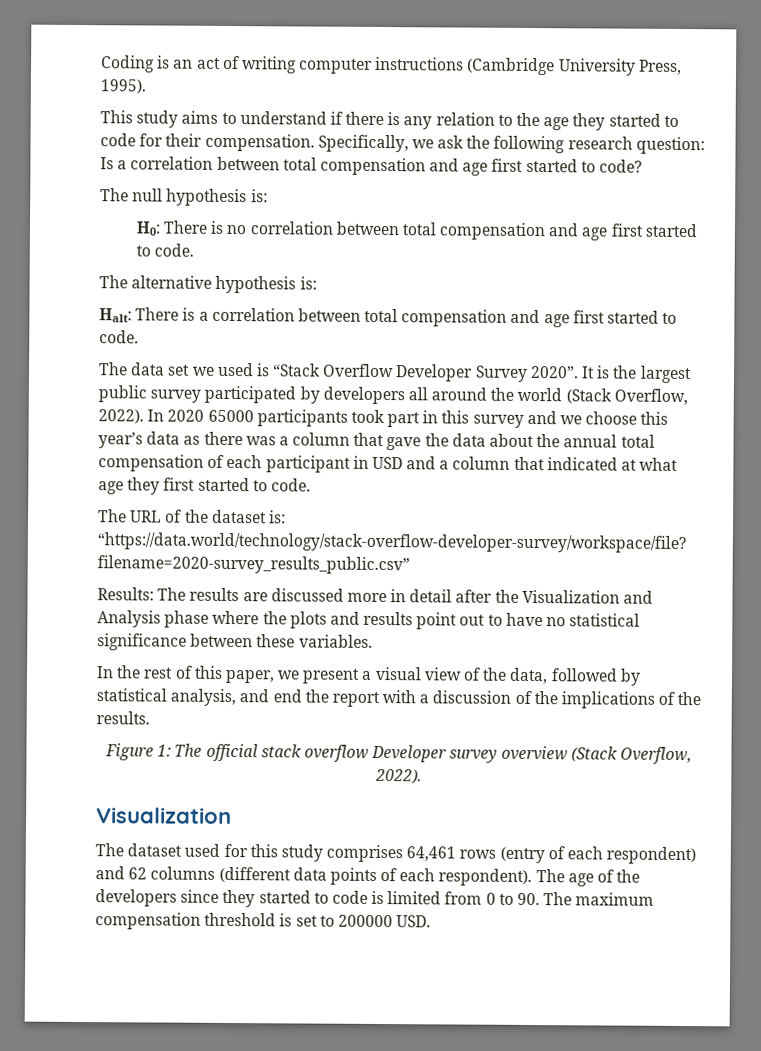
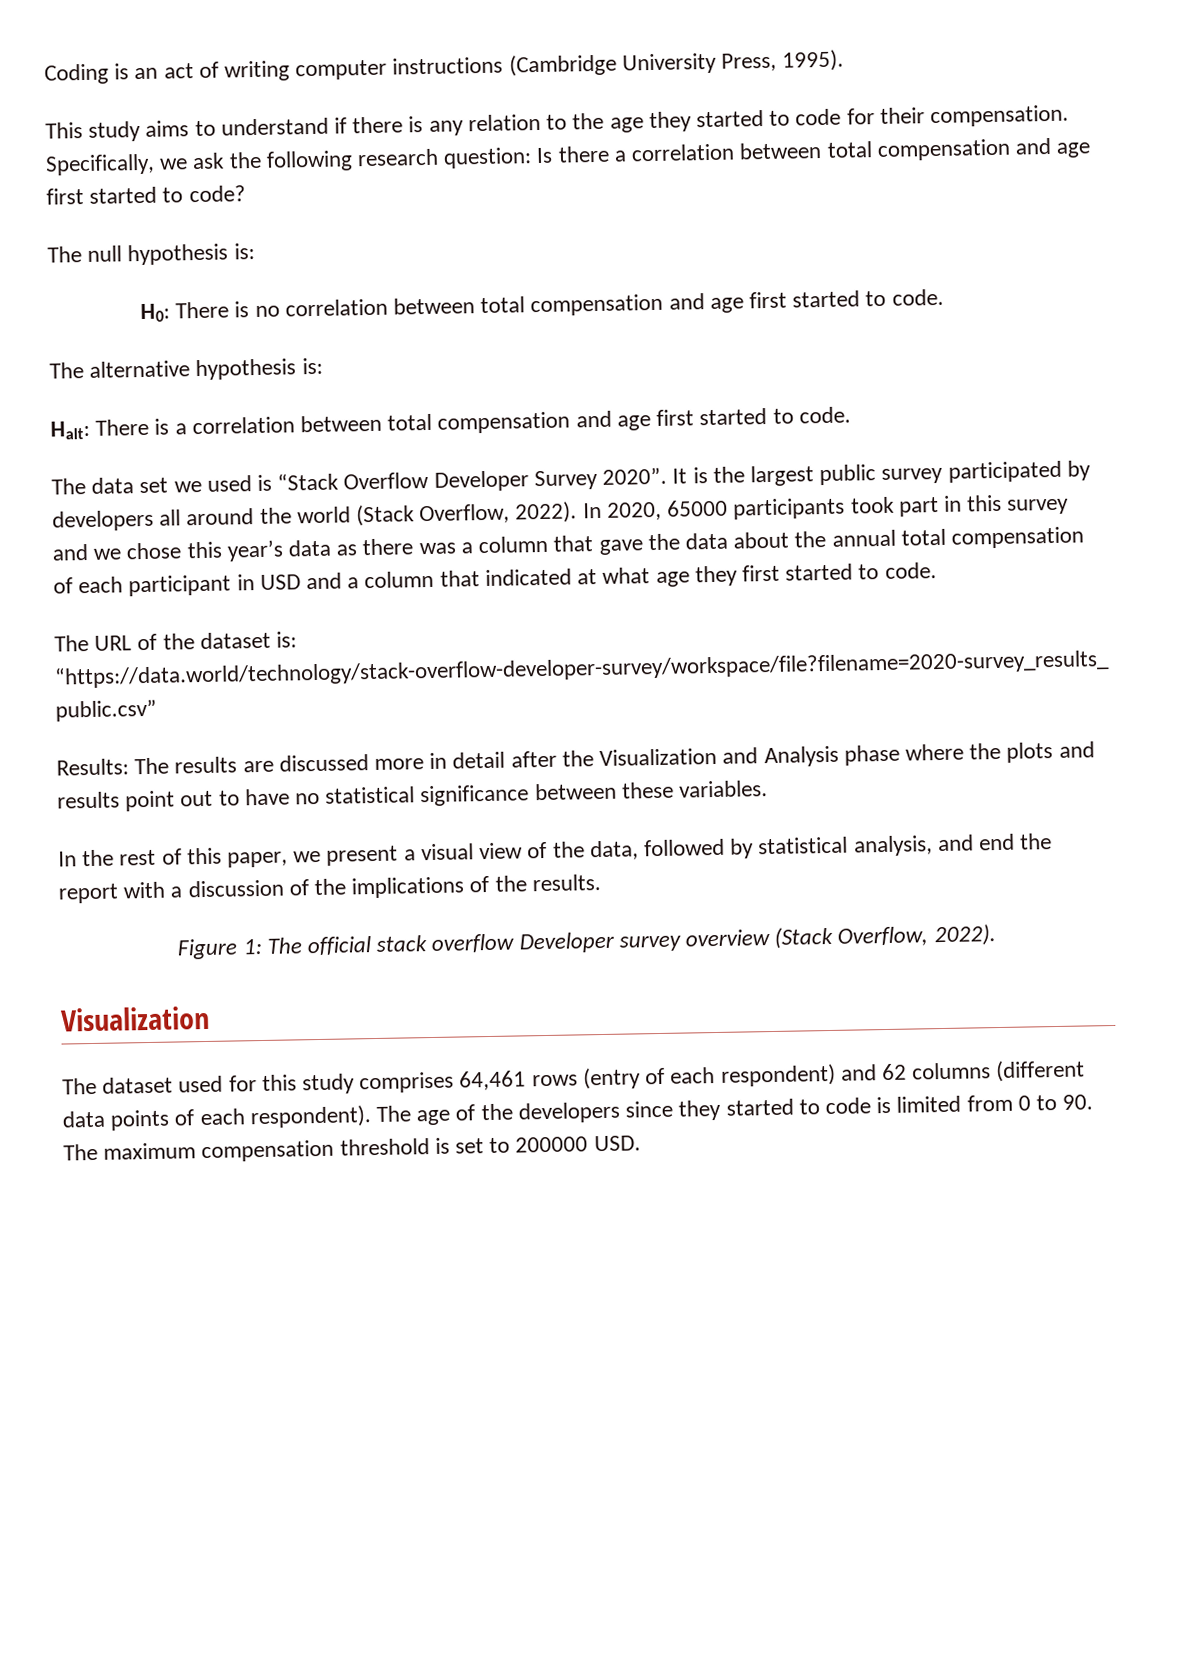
(114, 163) none -> [557,145,610,163] there
[167,409,205,422] 2020 -> [606,501,662,521] 2020,
[585,411,638,425] choose -> [126,542,182,560] chose

